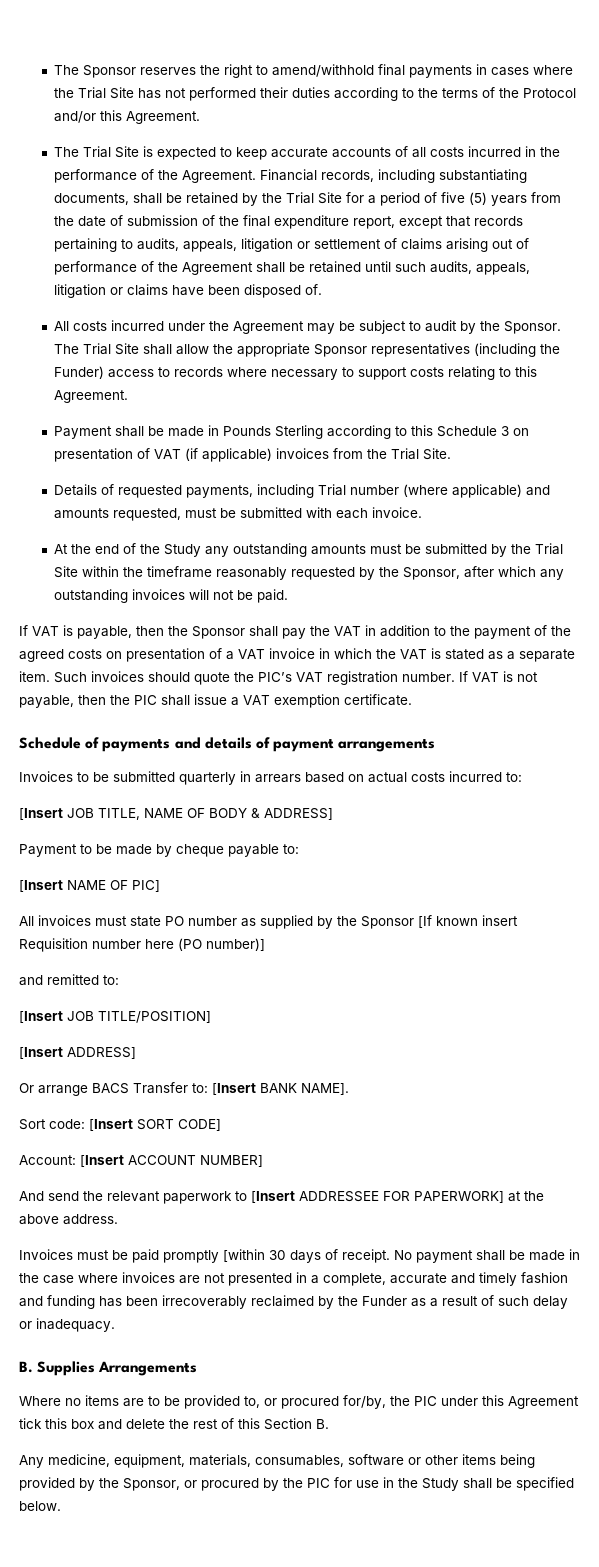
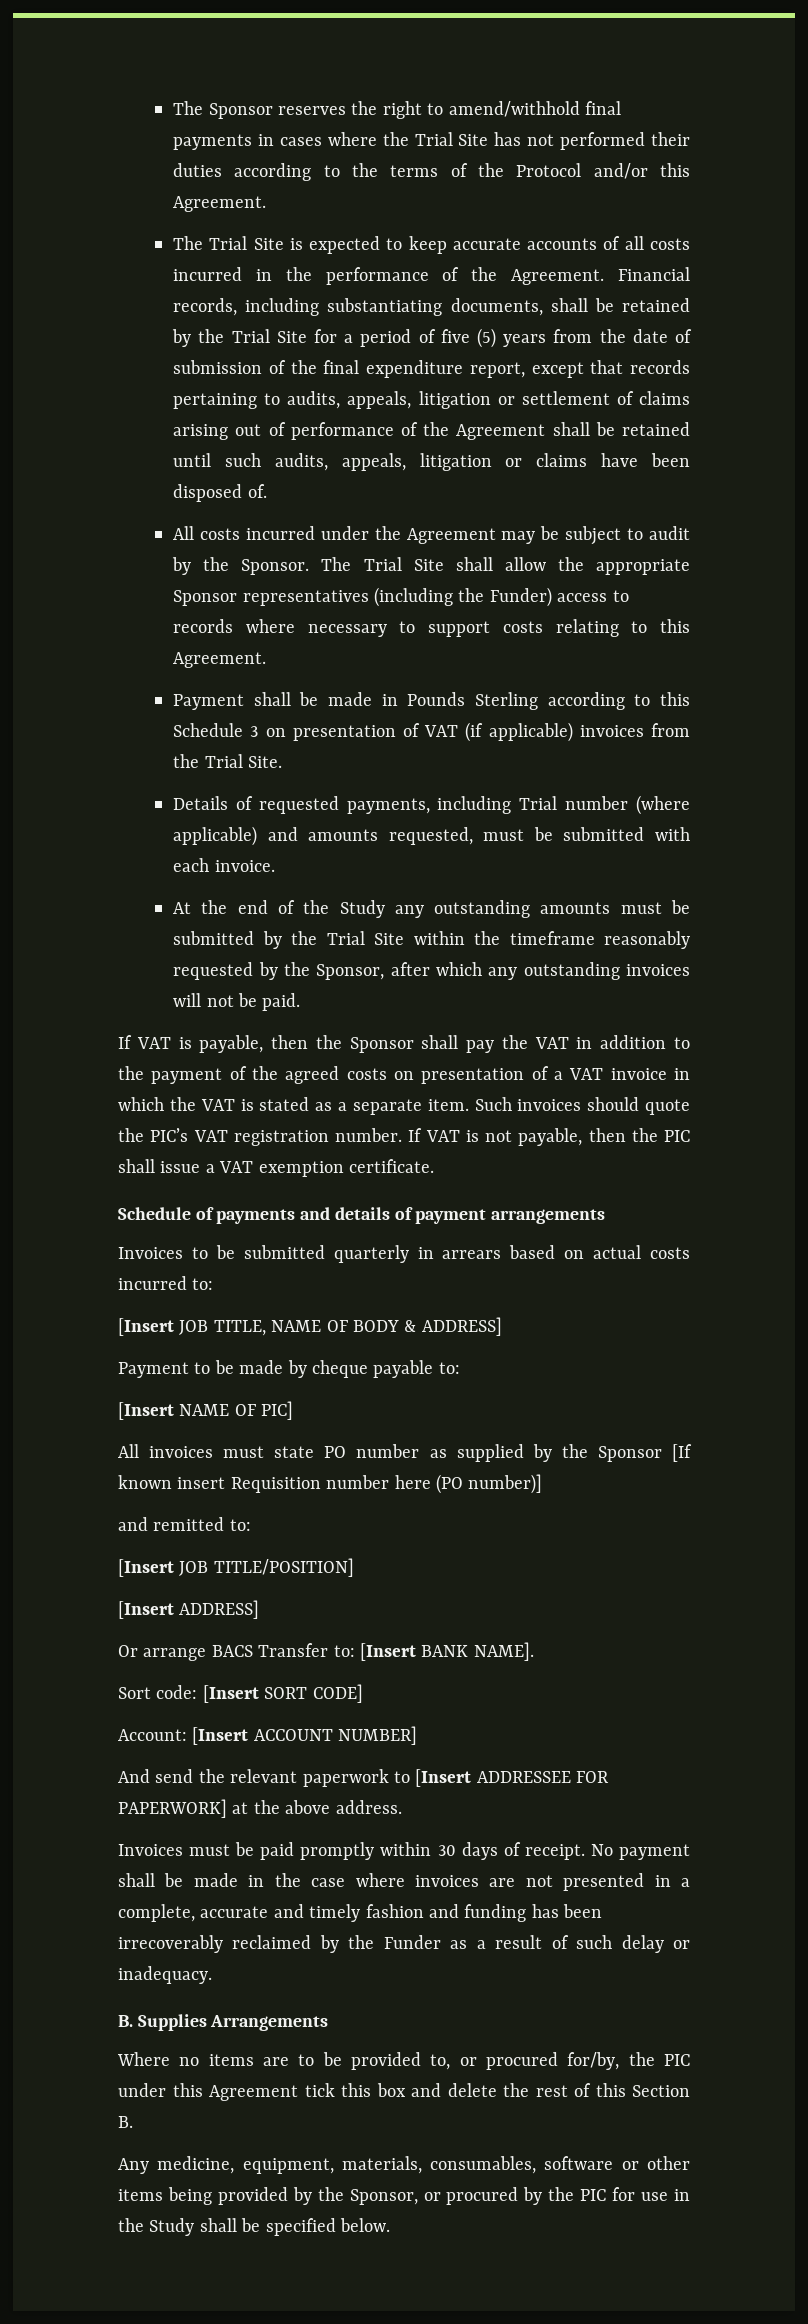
[223,1249,265,1262] [within -> [380,1842,432,1856] within

